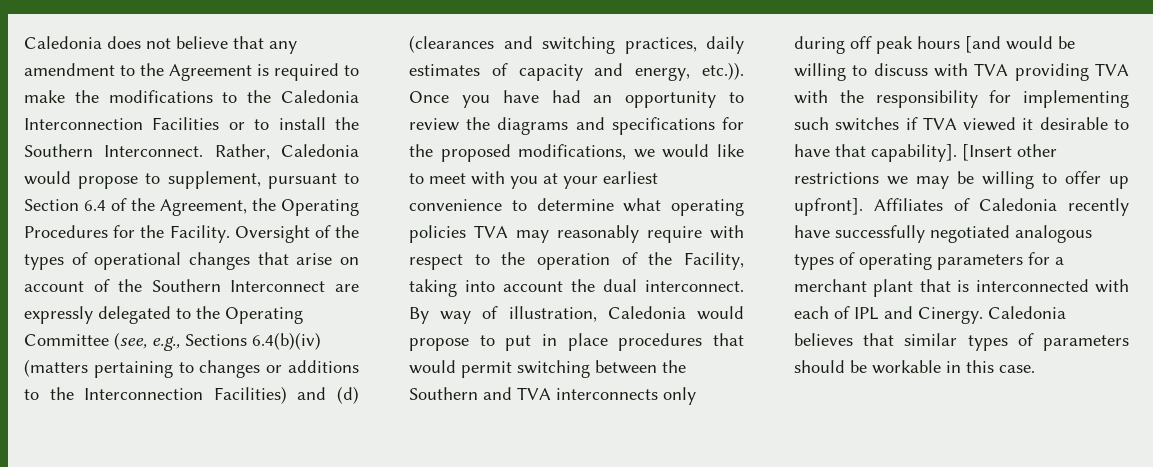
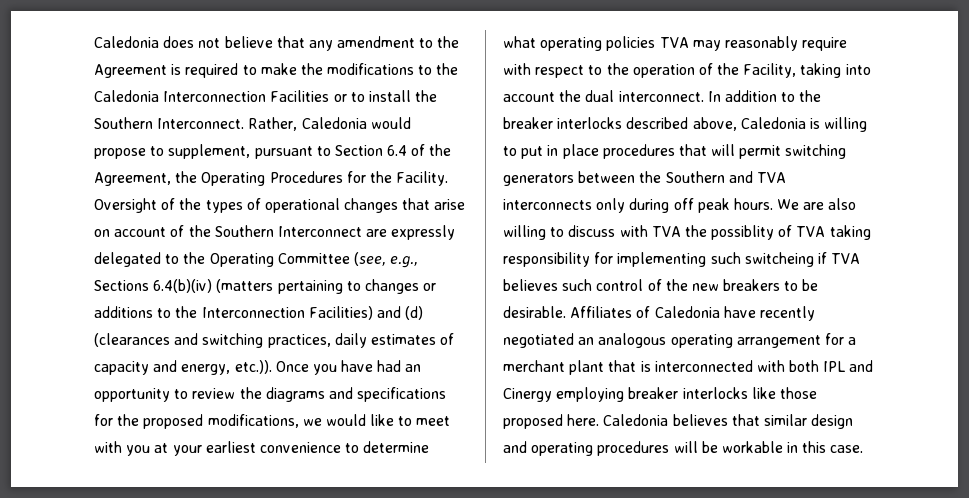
[409,306,744,324] [409,338,469,351] By way of illustration, Caledonia would propose -> [707,90,822,102] [503,117,868,132] In addition to the breaker interlocks described above, Caledonia is willing
[409,360,456,374] would -> [711,144,736,156] will
(590, 369) none -> [503,173,574,186] generators
[917,36,1075,53] hours [and would be -> [733,198,857,210] hours. We are also
[1014,63,1129,81] [794,90,864,104] providing TVA with the -> [684,225,871,240] the possiblity of TVA taking
[835,117,900,131] switches -> [744,252,814,267] switcheing
[963,117,1129,131] [794,144,1057,162] [794,171,1129,189] [794,198,1129,216] [794,225,1092,243] [794,252,1023,270] viewed it desirable to have that capability]. [Insert other restrictions we may be willing to offer up upfront]. Affiliates of Caledonia recently have successfully negotiated analogous types of operating parameters -> [503,279,819,291] [503,306,815,321] [503,333,821,348] believes such control of the new breakers to be desirable. Affiliates of Caledonia have recently negotiated an analogous operating arrangement
[794,306,1066,324] [794,333,1129,351] [794,360,845,373] each of IPL and Cinergy. Caledonia believes that similar types of parameters should -> [789,360,874,372] [503,387,817,402] [503,414,854,429] [503,441,698,456] both IPL and Cinergy employing breaker interlocks like those proposed here. Caledonia believes that similar design and operating procedures will

